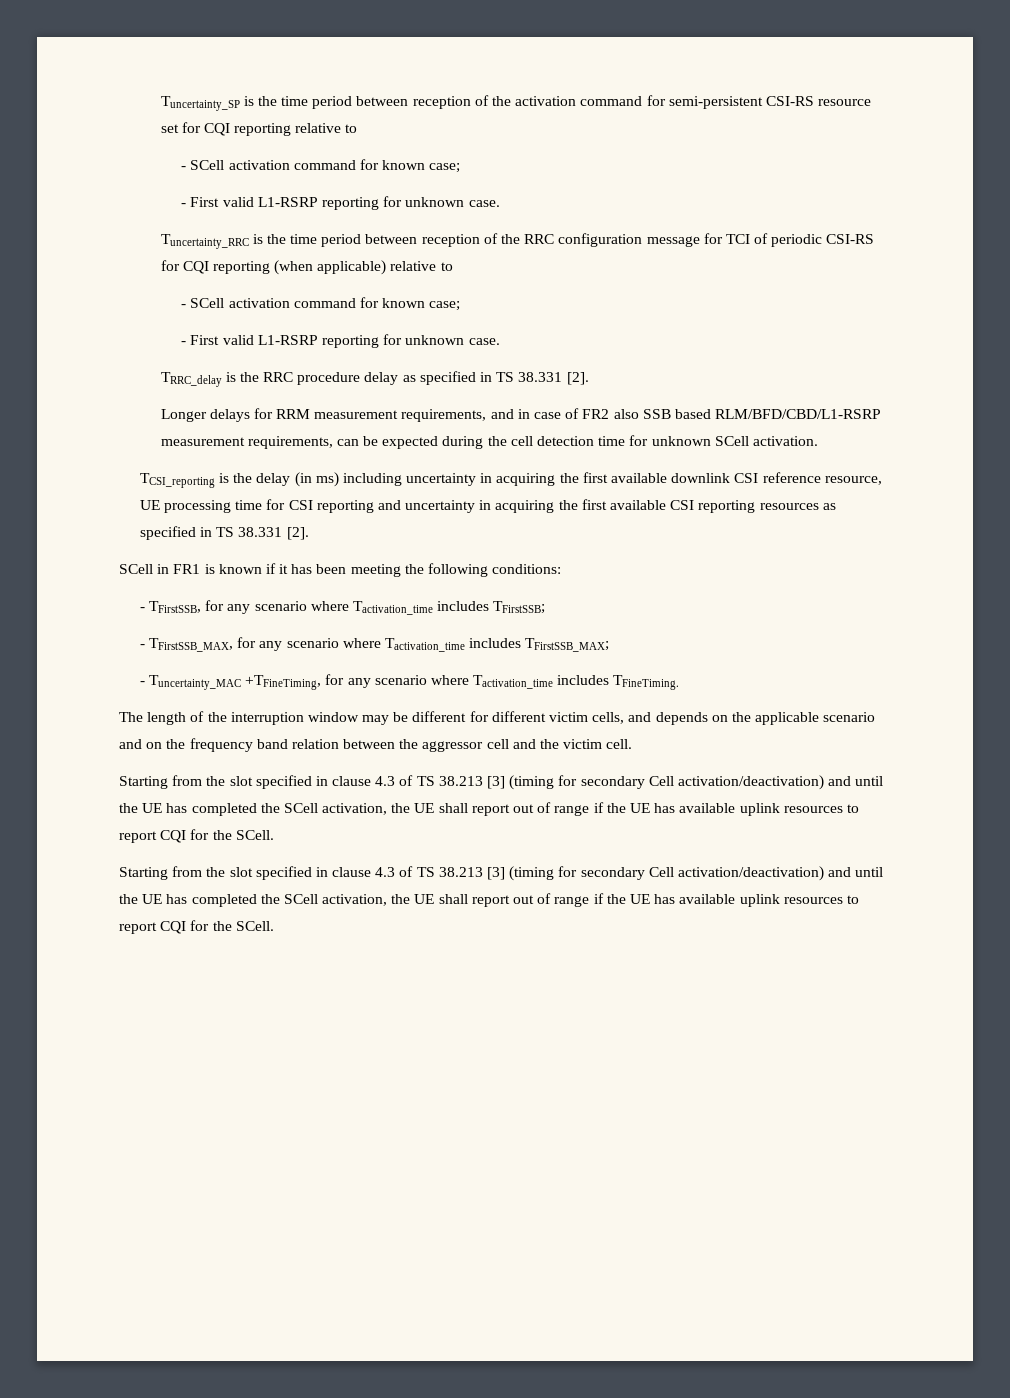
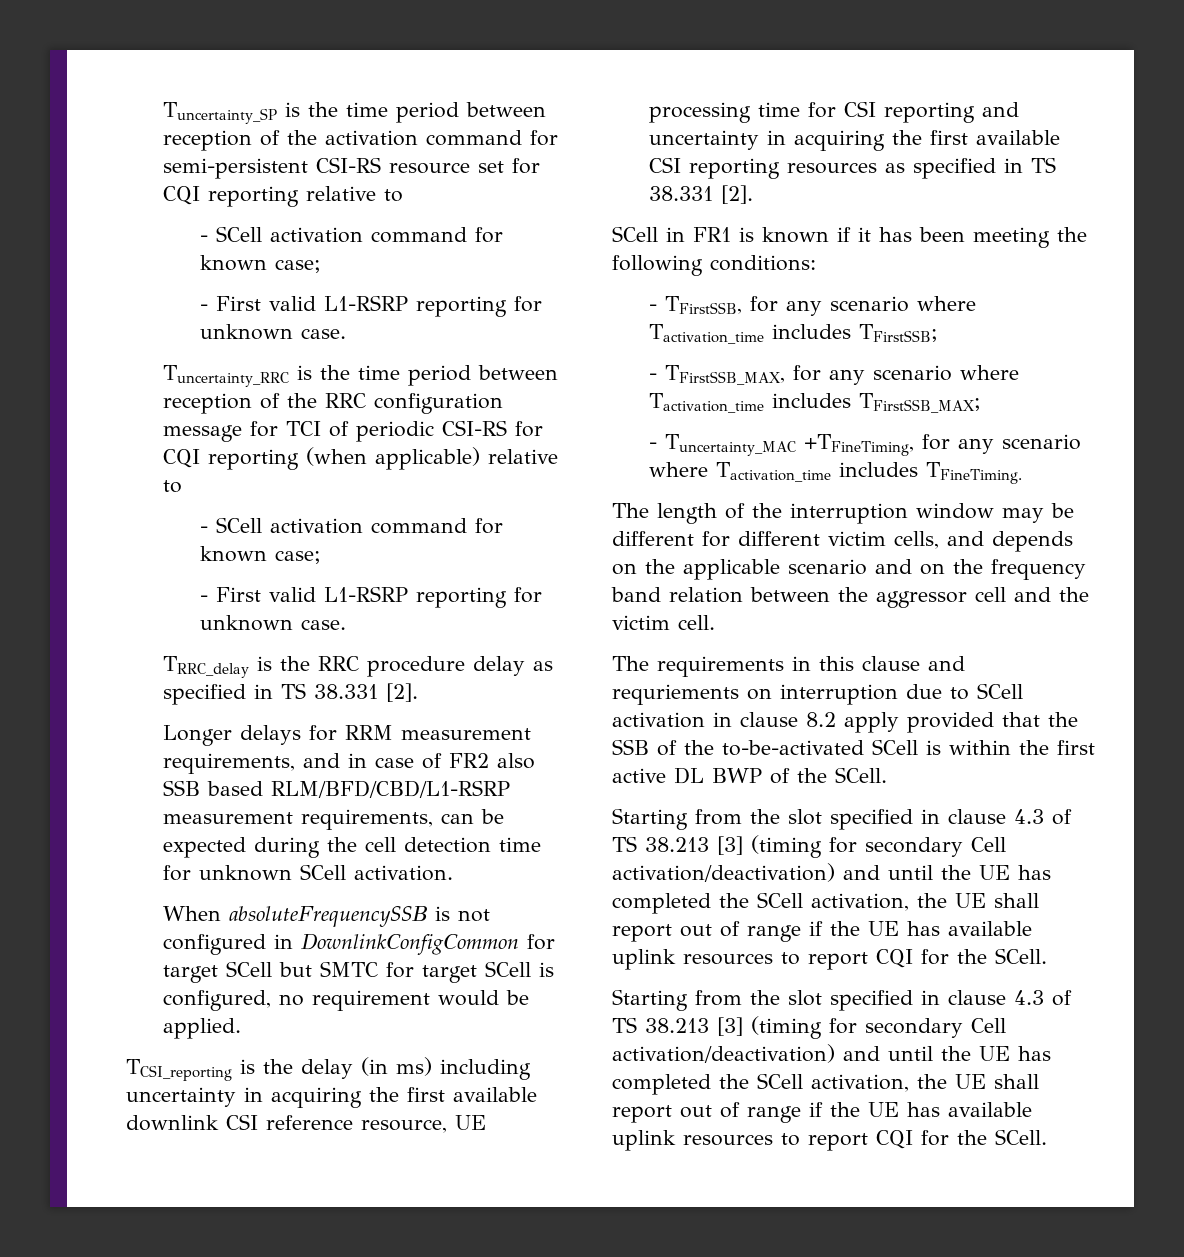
(818, 441) none -> [162,906,490,927] [162,933,555,955] [162,961,554,983] [162,990,529,1011] [162,1018,241,1039] // When absoluteFrequencySSB is not configured in DownlinkConfigCommon for target SCell but SMTC for target SCell is configured, no requirement would be applied.
(633, 744) none -> [612,656,965,677] [612,683,1023,705] [612,712,1078,733] [612,739,1095,756] [612,767,887,784] // The requirements in this clause and requriements on interruption due to SCell activation in clause 8.2 apply provided that the SSB of the to-be-activated SCell is within the first active DL BWP of the SCell.

